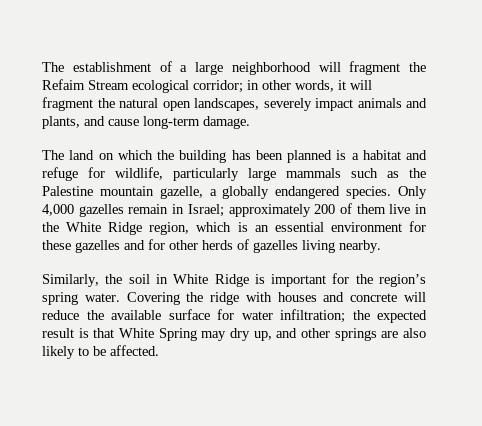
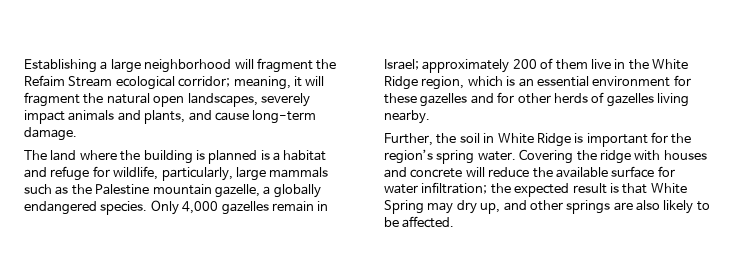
[42,61,172,72] The establishment of -> [24,59,97,73] Establishing
[247,80,334,92] in other words, -> [233,76,291,90] meaning,
[98,150,283,163] on which the building has been -> [79,150,205,164] where the building is
[173,168,239,181] particularly -> [161,167,233,181] particularly,
[42,274,99,287] Similarly, -> [384,133,433,146] Further,

